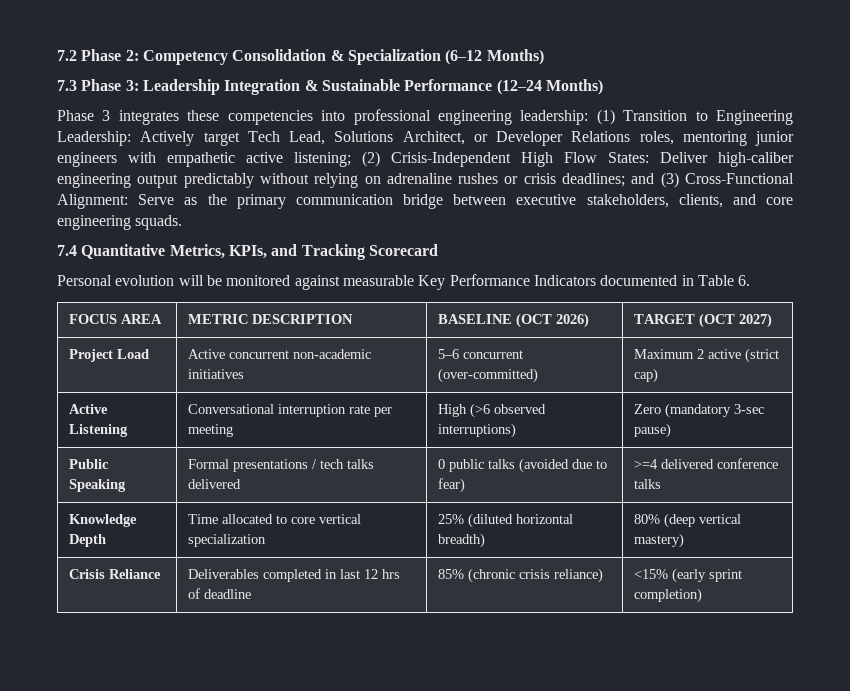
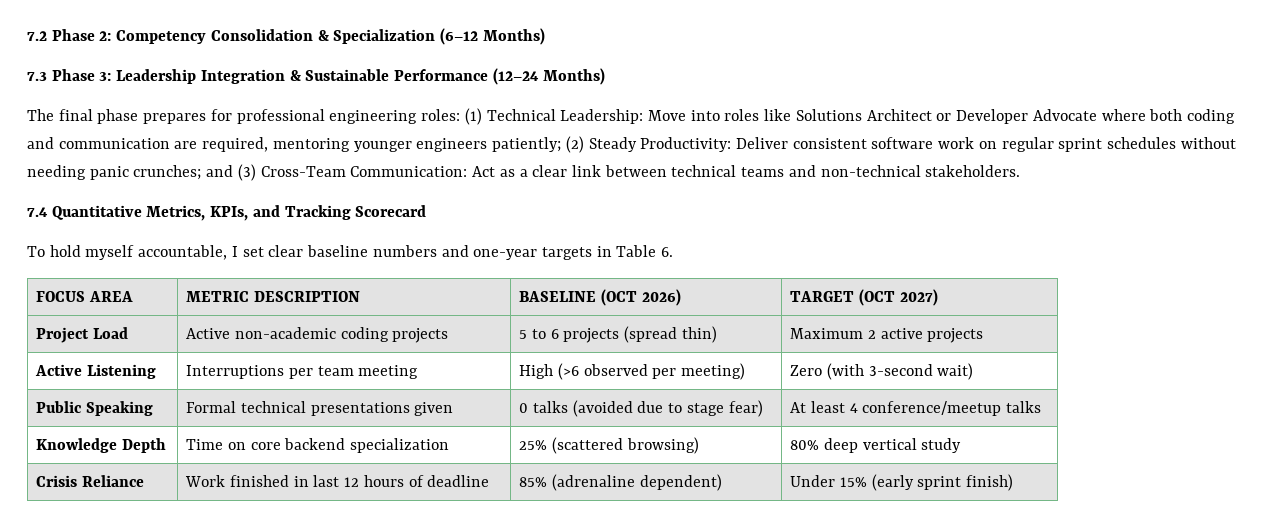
[57,109,793,125] [57,131,794,146] [57,151,794,167] [57,172,794,188] [57,194,793,209] [57,215,183,230] Phase 3 integrates these competencies into professional engineering leadership: (1) Transition to Engineering Leadership: Actively target Tech Lead, Solutions Architect, or Developer Relations roles, mentoring junior engineers with empathetic active listening; (2) Crisis-Independent High Flow States: Deliver high-caliber engineering output predictably without relying on adrenaline rushes or crisis deadlines; and (3) Cross-Functional Alignment: Serve as the primary communication bridge between executive stakeholders, clients, and core engineering squads. -> [27,108,1235,125] [27,136,1236,153] [27,164,1021,181] The final phase prepares for professional engineering roles: (1) Technical Leadership: Move into roles like Solutions Architect or Developer Advocate where both coding and communication are required, mentoring younger engineers patiently; (2) Steady Productivity: Deliver consistent software work on regular sprint schedules without needing panic crunches; and (3) Cross-Team Communication: Act as a clear link between technical teams and non-technical stakeholders.
[57,274,678,290] Personal evolution will be monitored against measurable Key Performance Indicators documented -> [27,245,592,260] To hold myself accountable, I set clear baseline numbers and one-year targets
[228,349,371,359] [187,369,244,379] [437,349,523,359] [437,368,538,383] concurrent non-academic initiatives | 5–6 concurrent (over-committed) -> [234,327,449,343] [519,326,717,343] non-academic coding projects | 5 to 6 projects (spread thin)
[744,348,779,363] [633,368,658,383] (strict cap) -> [927,328,984,343] projects
[187,404,392,417] Conversational interruption rate per -> [186,365,354,379] Interruptions per team
[437,423,516,438] interruptions) -> [652,363,746,380] per meeting)
[664,403,764,418] [633,423,671,438] (mandatory 3-sec pause) -> [826,363,974,380] (with 3-second wait)
[232,459,374,472] [187,479,241,489] presentations / tech talks delivered -> [240,401,454,416] technical presentations given
[448,459,484,472] public -> (529, 408) none
(607, 464) none -> [686,403,724,416] stage
[633,458,778,469] >=4 delivered conference -> [790,401,1002,416] At least 4 conference/meetup
[221,514,361,524] [187,534,266,547] [437,513,573,528] [437,533,485,548] [633,513,741,528] [633,533,684,548] allocated to core vertical specialization | 25% (diluted horizontal breadth) | 80% (deep vertical mastery) -> [227,438,450,453] [519,437,699,454] [790,438,962,453] on core backend specialization | 25% (scattered browsing) | 80% deep vertical study
[187,569,322,582] Deliverables completed -> [185,475,289,487] Work finished
[381,569,400,579] hrs -> [363,475,404,487] hours
[467,568,603,583] [633,569,668,579] (chronic crisis reliance) | <15% -> [551,474,722,491] [790,475,867,487] (adrenaline dependent) | Under 15%
[633,588,702,603] completion) -> [966,474,1014,491] finish)

